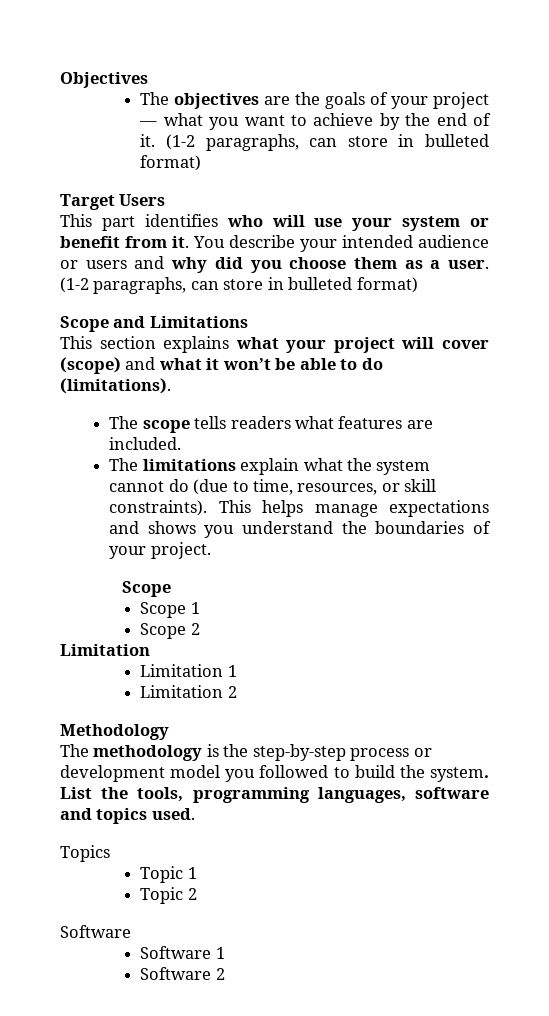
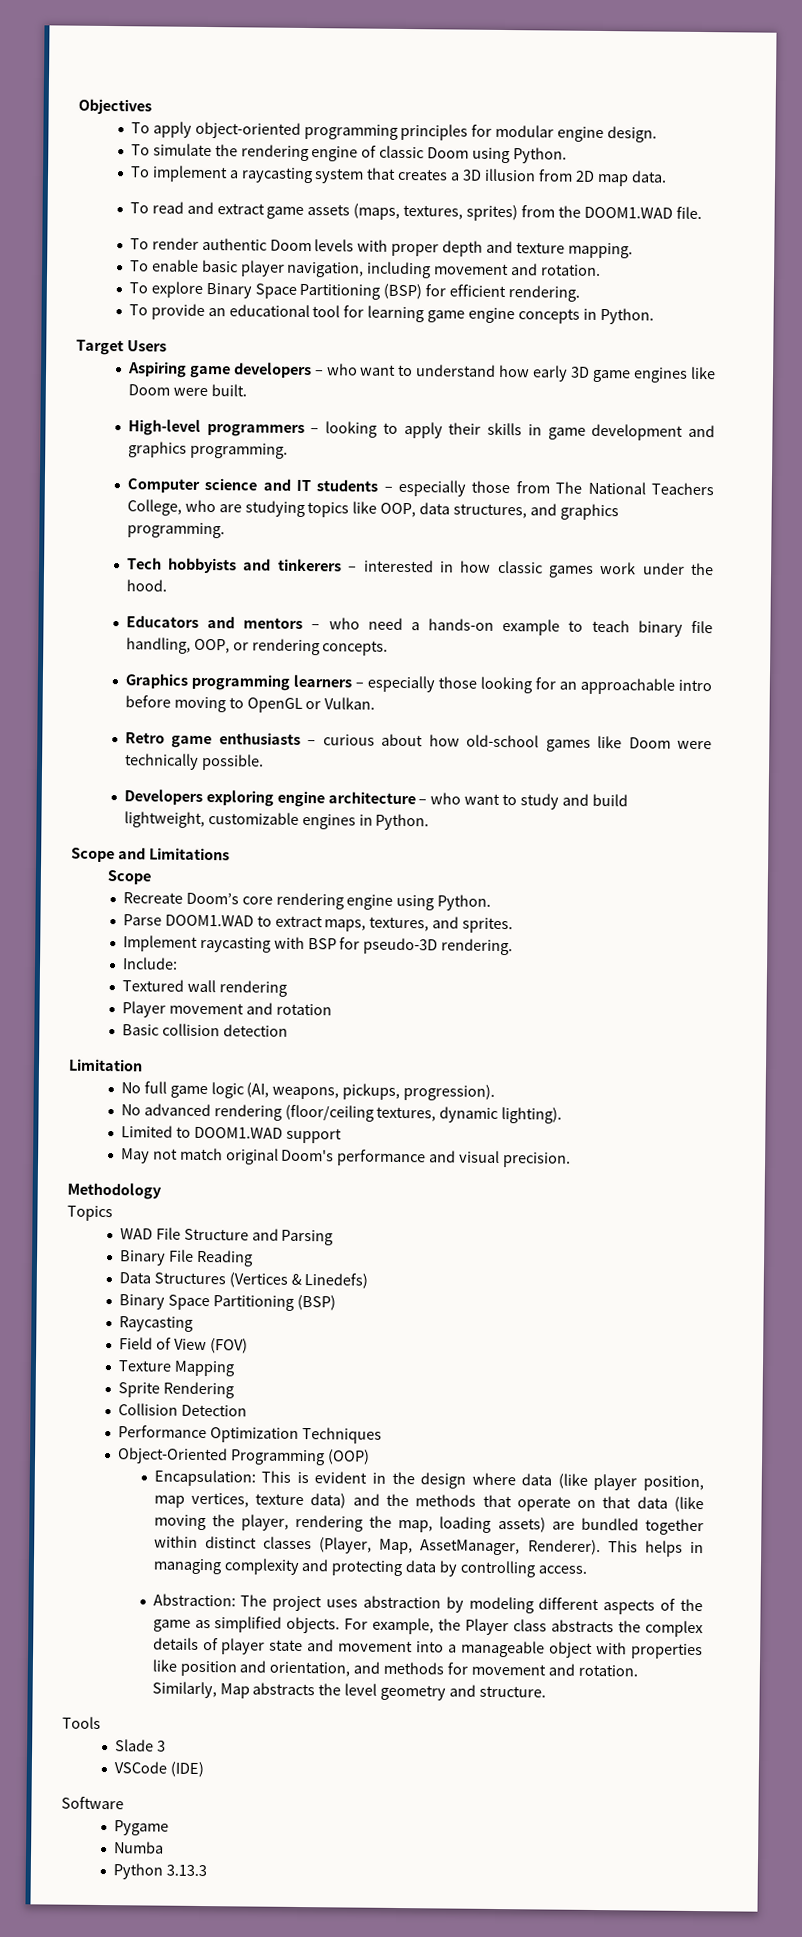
[140,92,490,109] [139,113,492,130] [140,134,489,151] [140,155,202,171] [60,194,166,210] [60,214,489,231] [60,235,489,252] [60,256,489,273] [60,277,418,294] [60,316,248,332] [60,336,489,353] [60,357,383,374] [60,378,171,394] [109,416,433,433] [109,437,182,450] [109,458,431,475] [109,479,437,495] [109,500,489,517] [109,521,491,538] [109,542,211,559] [122,581,172,597] [140,602,200,618] [140,623,200,639] [60,644,150,656] [140,664,237,677] [140,685,237,698] [60,724,169,740] [60,744,432,761] [60,765,490,782] [60,787,489,803] [60,808,195,824] [60,845,110,862] [140,866,197,883] [140,887,197,904] [60,925,131,938] [140,946,225,959] [140,967,225,980] The objectives are the goals of your project — what you want to achieve by the end of it. (1-2 paragraphs, can store in bulleted format) // Target Users // This part identifies who will use your system or benefit from it. You describe your intended audience or users and why did you choose them as a user. (1-2 paragraphs, can store in bulleted format) // Scope and Limitations // This section explains what your project will cover (scope) and what it won’t be able to do (limitations). // The scope tells readers what features are included. // The limitations explain what the system cannot do (due to time, resources, or skill constraints). This helps manage expectations and shows you understand the boundaries of your project. // Scope // Scope 1 // Scope 2 // Limitation // Limitation 1 // Limitation 2 // Methodology // The methodology is the step-by-step process or development model you followed to build the system. List the tools, programming languages, software and topics used. // Topics // Topic 1 // Topic 2 // Software // Software 1 // Software 2 -> [130,121,658,143] [130,143,567,164] [129,165,667,187] [129,201,702,222] [129,237,633,259] [129,259,602,279] [128,281,581,302] [128,303,654,325] [76,339,167,356] [126,361,717,383] [127,384,247,397] [127,419,716,441] [127,441,288,459] [126,477,714,497] [126,499,619,521] [126,522,225,539] [126,557,715,578] [125,579,167,592] [125,615,713,637] [125,637,389,656] [124,673,712,695] [124,695,376,713] [124,732,712,752] [124,753,264,771] [123,789,628,810] [123,811,430,831] [71,847,230,863] [106,870,151,885] [122,892,492,911] [122,914,514,934] [122,935,514,956] [121,957,178,970] [121,979,287,997] [121,1001,332,1018] [121,1023,288,1037] [68,1058,143,1072] [120,1081,496,1101] [120,1103,563,1124] [120,1125,342,1144] [120,1147,572,1168] [67,1182,162,1200] [67,1205,113,1222] [119,1227,334,1246] [118,1249,253,1267] [118,1272,369,1289] [118,1294,336,1311] [118,1316,193,1332] [118,1337,248,1354] [117,1360,235,1377] [117,1381,234,1399] [117,1403,247,1417] [117,1425,382,1444] [116,1447,370,1466] [153,1469,705,1492] [153,1492,704,1513] [153,1514,705,1536] [153,1535,705,1557] [152,1558,587,1578] [152,1593,704,1615] [152,1616,703,1638] [152,1637,703,1660] [151,1659,638,1677] [151,1681,546,1701] [62,1716,101,1729] [114,1739,166,1752] [113,1761,204,1778] [61,1796,124,1810] [113,1820,169,1836] [113,1841,164,1854] [112,1863,207,1880] To apply object-oriented programming principles for modular engine design. // To simulate the rendering engine of classic Doom using Python. // To implement a raycasting system that creates a 3D illusion from 2D map data. // To read and extract game assets (maps, textures, sprites) from the DOOM1.WAD file. // To render authentic Doom levels with proper depth and texture mapping. // To enable basic player navigation, including movement and rotation. // To explore Binary Space Partitioning (BSP) for efficient rendering. // To provide an educational tool for learning game engine concepts in Python. // Target Users // Aspiring game developers – who want to understand how early 3D game engines like Doom were built. // High-level programmers – looking to apply their skills in game development and graphics programming. // Computer science and IT students – especially those from The National Teachers College, who are studying topics like OOP, data structures, and graphics programming. // Tech hobbyists and tinkerers – interested in how classic games work under the hood. // Educators and mentors – who need a hands-on example to teach binary file handling, OOP, or rendering concepts. // Graphics programming learners – especially those looking for an approachable intro before moving to OpenGL or Vulkan. // Retro game enthusiasts – curious about how old-school games like Doom were technically possible. // Developers exploring engine architecture – who want to study and build lightweight, customizable engines in Python. // Scope and Limitations // Scope // Recreate Doom’s core rendering engine using Python. // Parse DOOM1.WAD to extract maps, textures, and sprites. // Implement raycasting with BSP for pseudo-3D rendering. // Include: // Textured wall rendering // Player movement and rotation // Basic collision detection // Limitation // No full game logic (AI, weapons, pickups, progression). // No advanced rendering (floor/ceiling textures, dynamic lighting). // Limited to DOOM1.WAD support // May not match original Doom's performance and visual precision. // Methodology // Topics // WAD File Structure and Parsing // Binary File Reading // Data Structures (Vertices & Linedefs) // Binary Space Partitioning (BSP) // Raycasting // Field of View (FOV) // Texture Mapping // Sprite Rendering // Collision Detection // Performance Optimization Techniques // Object-Oriented Programming (OOP) // Encapsulation: This is evident in the design where data (like player position, map vertices, texture data) and the methods that operate on that data (like moving the player, rendering the map, loading assets) are bundled together within distinct classes (Player, Map, AssetManager, Renderer). This helps in managing complexity and protecting data by controlling access. // Abstraction: The project uses abstraction by modeling different aspects of the game as simplified objects. For example, the Player class abstracts the complex details of player state and movement into a manageable object with properties like position and orientation, and methods for movement and rotation. Similarly, Map abstracts the level geometry and structure. // Tools // Slade 3 // VSCode (IDE) // Software // Pygame // Numba // Python 3.13.3

